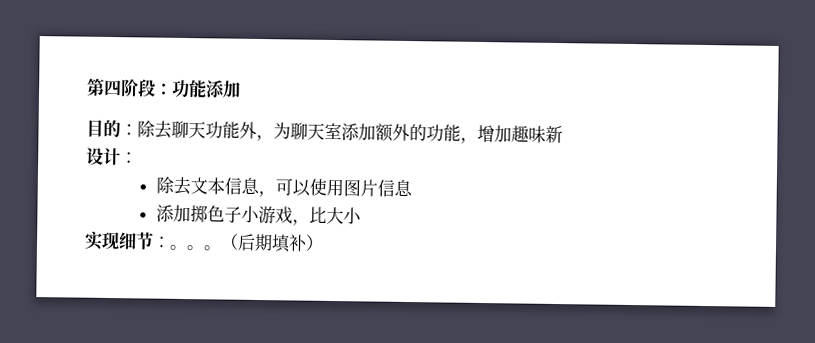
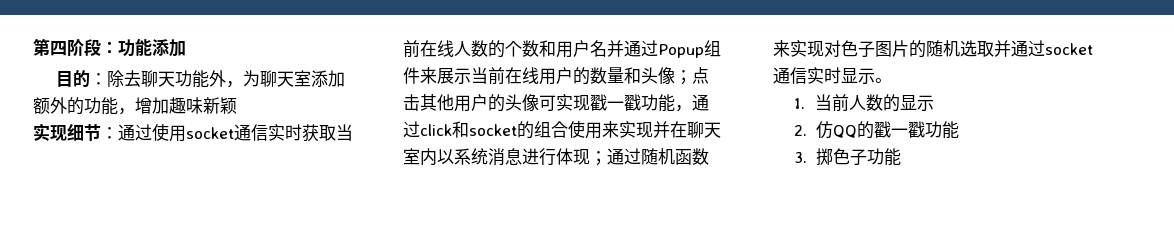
[86,147,138,166] [155,176,413,198] [155,204,362,226] [84,231,324,253] // 设计： // 除去文本信息，可以使用图片信息 // 添加掷色子小游戏，比大小 // 实现细节：。。。（后期填补） -> [220,97,237,114] [33,123,353,142] [403,40,721,58] [403,67,709,85] [403,94,709,112] [403,120,721,139] [403,148,709,166] [773,40,1093,58] [773,67,892,84] [794,94,935,112] [794,121,959,139] [794,148,901,166] 颖 // 实现细节：通过使用socket通信实时获取当前在线人数的个数和用户名并通过Popup组件来展示当前在线用户的数量和头像；点击其他用户的头像可实现戳一戳功能，通过click和socket的组合使用来实现并在聊天室内以系统消息进行体现；通过随机函数来实现对色子图片的随机选取并通过socket通信实时显示。 // 1.当前人数的显示 // 2.仿QQ的戳一戳功能 // 3.掷色子功能

